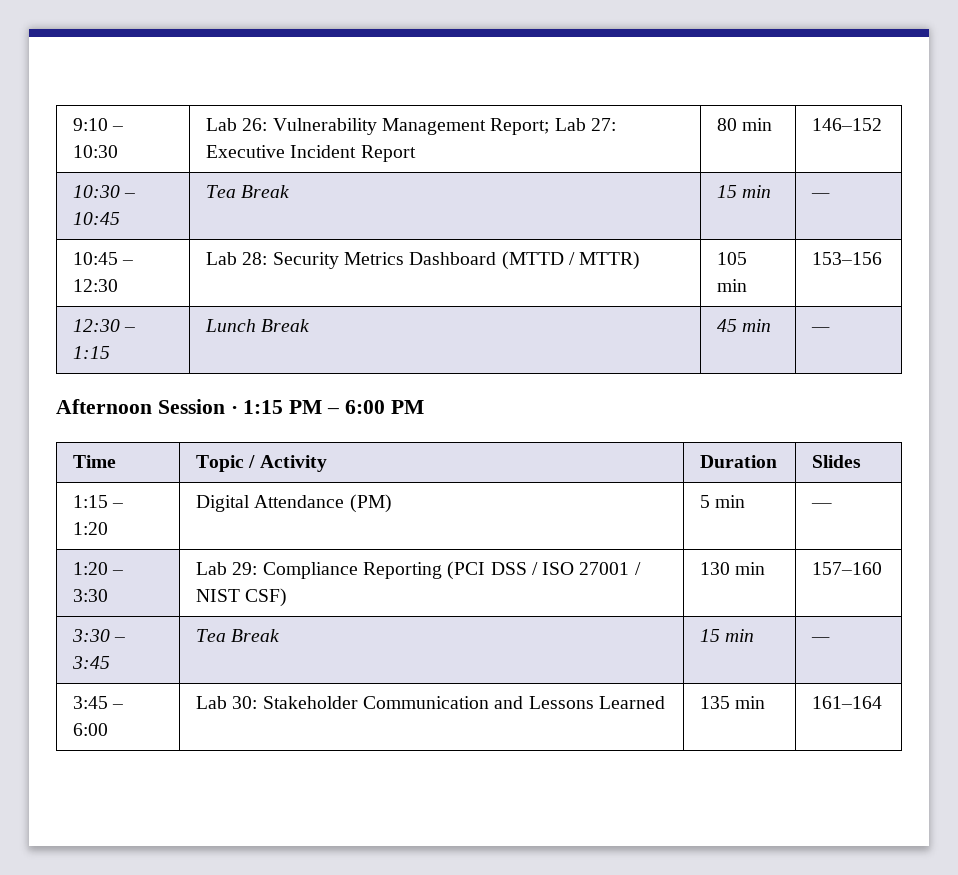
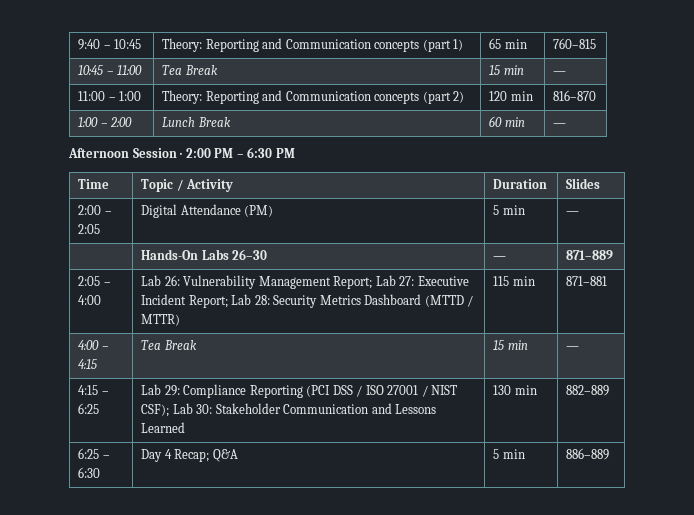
[73,118,124,131] [73,145,119,158] [206,118,616,135] [206,145,416,162] [717,118,773,131] [812,118,883,131] [73,185,136,198] [73,212,121,225] [206,185,290,198] [717,185,772,198] [811,193,831,198] [73,252,134,265] [73,279,119,292] [206,251,641,270] [717,252,748,265] [717,279,748,292] [812,252,883,265] [73,319,136,332] [73,346,111,359] 9:10 – 10:30 | Lab 26: Vulnerability Management Report; Lab 27: Executive Incident Report | 80 min | 146–152 // 10:30 – 10:45 | Tea Break | 15 min | — // 10:45 – 12:30 | Lab 28: Security Metrics Dashboard (MTTD / MTTR) | 105 min | 153–156 // 12:30 – 1:15 -> [78,39,142,50] [162,38,464,52] [489,38,527,49] [553,38,597,49] [78,65,143,75] [162,65,218,75] [489,65,524,75] [553,71,567,75] [78,91,142,101] [162,90,465,104] [489,91,533,101] [553,90,597,101] [78,117,133,127] 9:40 – 10:45 | Theory: Reporting and Communication concepts (part 1) | 65 min | 760–815 // 10:45 – 11:00 | Tea Break | 15 min | — // 11:00 – 1:00 | Theory: Reporting and Communication concepts (part 2) | 120 min | 816–870 // 1:00 – 2:00
[717,319,738,332] 45 -> [489,116,503,127] 60
[243,400,284,414] 1:15 -> [185,148,211,158] 2:00
[344,400,385,414] 6:00 -> [247,147,273,158] 6:30
[73,495,124,508] [73,522,109,535] 1:15 – 1:20 -> [78,205,112,215] [78,224,101,234] 2:00 – 2:05
[73,562,124,575] [73,589,109,602] 1:20 – 3:30 -> [141,249,268,260] [493,256,507,260] [566,250,614,260] [78,276,111,286] [78,295,102,305] [141,275,469,289] [141,294,474,308] [141,314,181,326] [493,276,535,286] [566,276,608,286] [78,340,109,350] [78,359,98,369] [141,340,197,350] [493,340,528,350] [566,346,580,350] [78,385,109,395] [78,403,100,414] | Hands-On Labs 26–30 | — | 871–889 // 2:05 – 4:00 | Lab 26: Vulnerability Management Report; Lab 27: Executive Incident Report; Lab 28: Security Metrics Dashboard (MTTD / MTTR) | 115 min | 871–881 // 4:00 – 4:15 | Tea Break | 15 min | — // 4:15 – 6:25
[245,588,288,607] [700,562,766,575] [812,562,883,575] [72,629,126,642] [72,656,111,669] [196,629,280,642] [700,629,755,642] [811,637,831,642] [73,696,124,709] [73,723,109,736] CSF) | 130 min | 157–160 // 3:30 – 3:45 | Tea Break | 15 min | — // 3:45 – 6:00 | -> [141,404,170,417] CSF);
[700,696,766,709] [812,696,883,709] 135 min | 161–164 -> [493,385,537,395] [566,385,610,396] [78,448,110,459] [78,467,101,478] [141,449,238,462] [493,449,525,459] [566,448,610,460] 130 min | 882–889 // 6:25 – 6:30 | Day 4 Recap; Q&A | 5 min | 886–889

